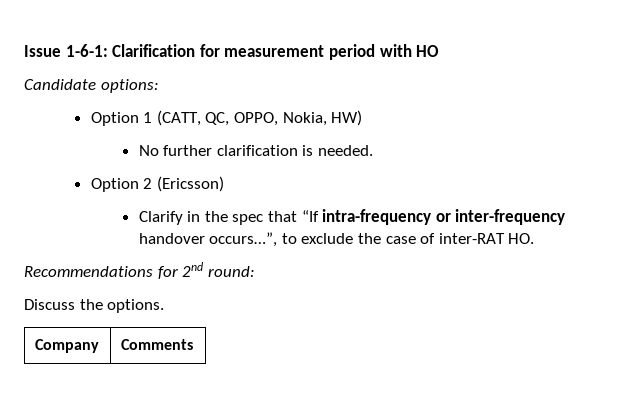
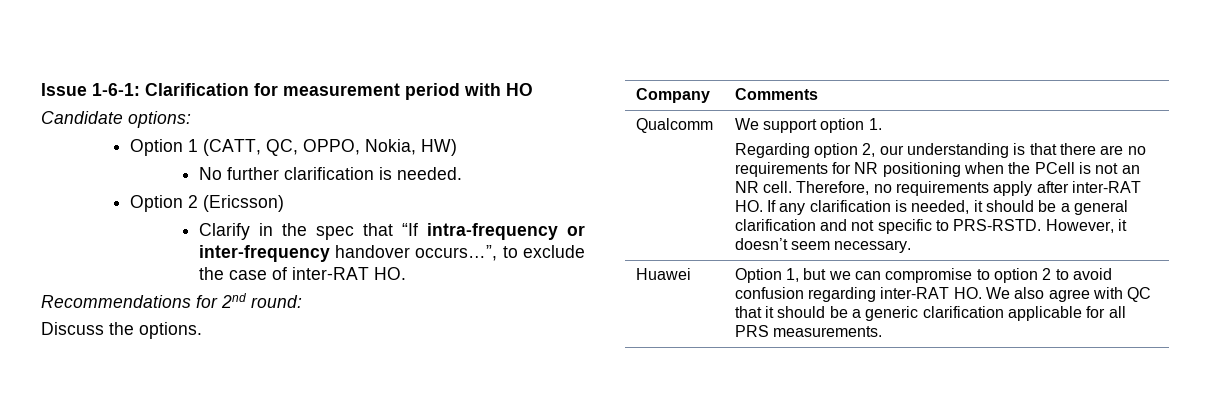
(193, 344) none -> [635,118,713,133] [734,118,882,133] [734,143,1146,158] [734,162,1140,177] [734,181,1142,196] [734,200,1128,215] [734,219,1128,234] [734,238,912,253] [635,268,691,280] [734,268,1112,283] [734,287,1152,302] [734,306,1126,321] [734,325,883,337] // Qualcomm | We support option 1. // Regarding option 2, our understanding is that there are no requirements for NR positioning when the PCell is not an NR cell. Therefore, no requirements apply after inter-RAT HO. If any clarification is needed, it should be a general clarification and not specific to PRS-RSTD. However, it doesn’t seem necessary. // Huawei | Option 1, but we can compromise to option 2 to avoid confusion regarding inter-RAT HO. We also agree with QC that it should be a generic clarification applicable for all PRS measurements.

